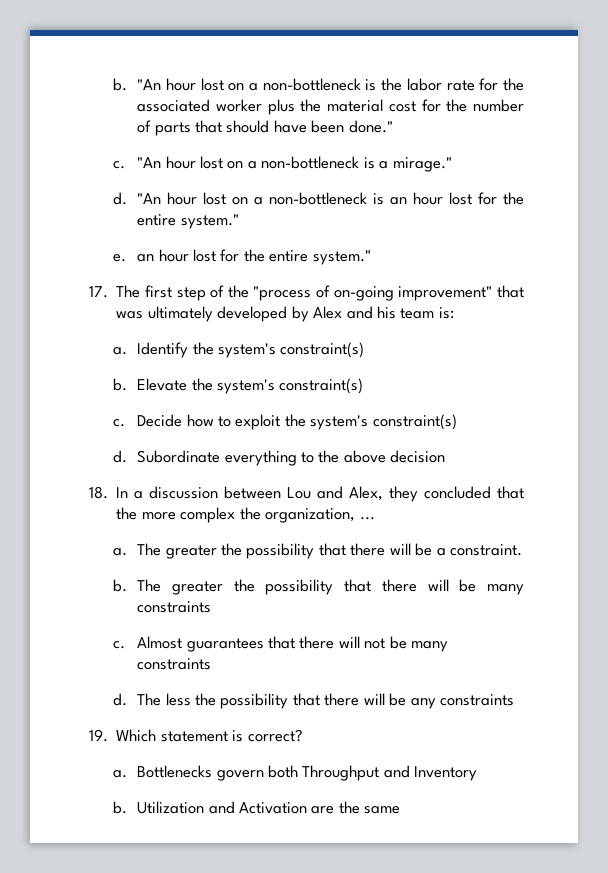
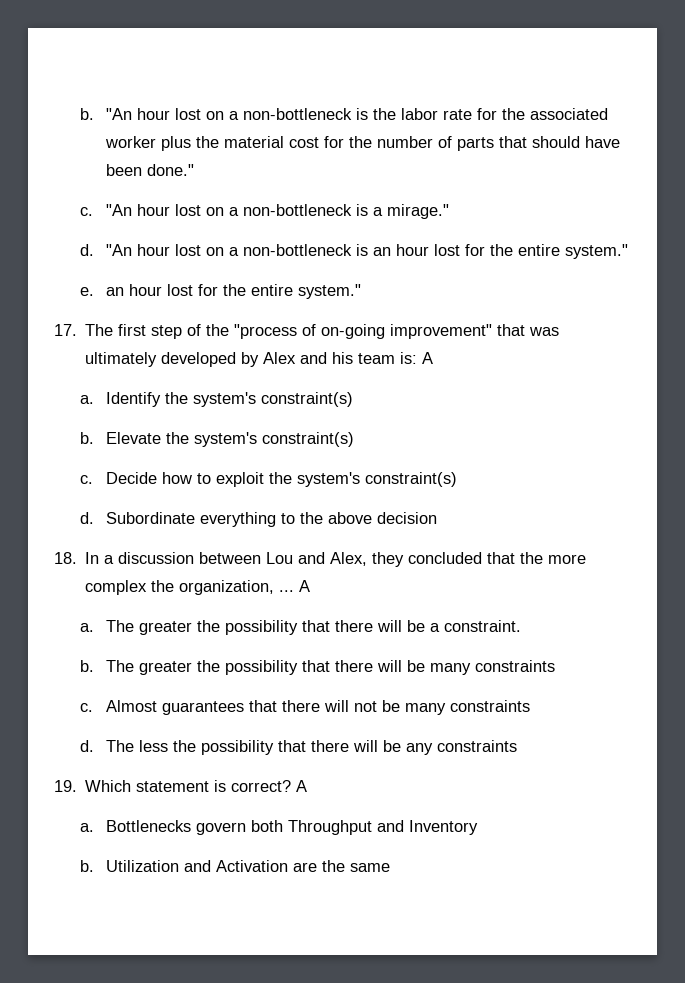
(454, 313) none -> [422,352,434,364] A
(375, 518) none -> [299,580,311,592] A
(303, 735) none -> [296,780,308,792] A

